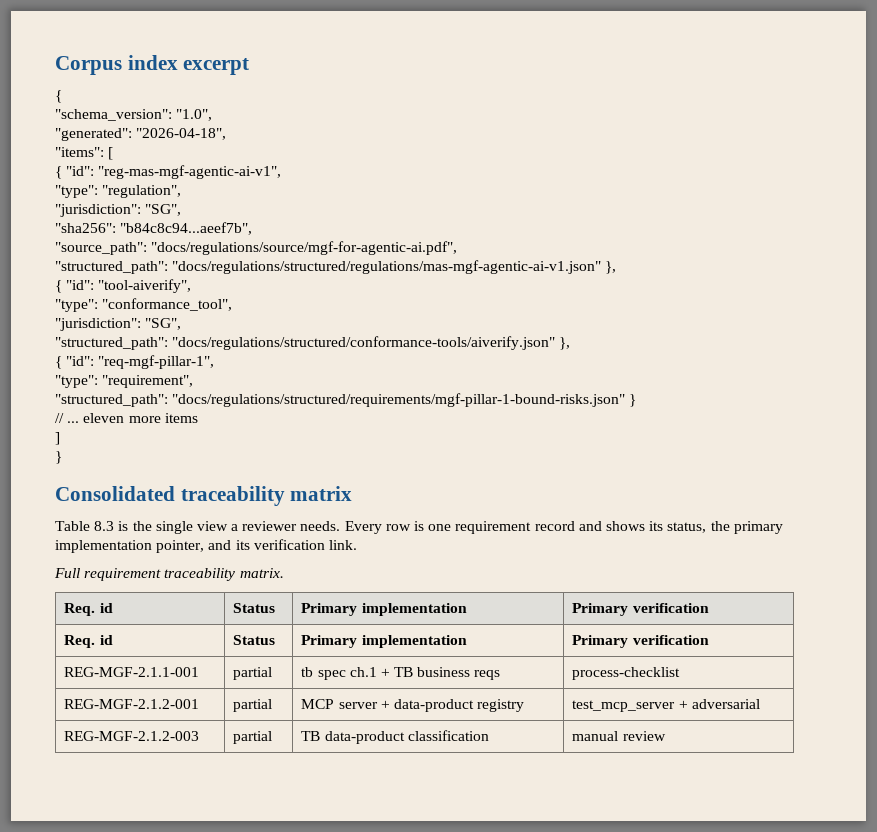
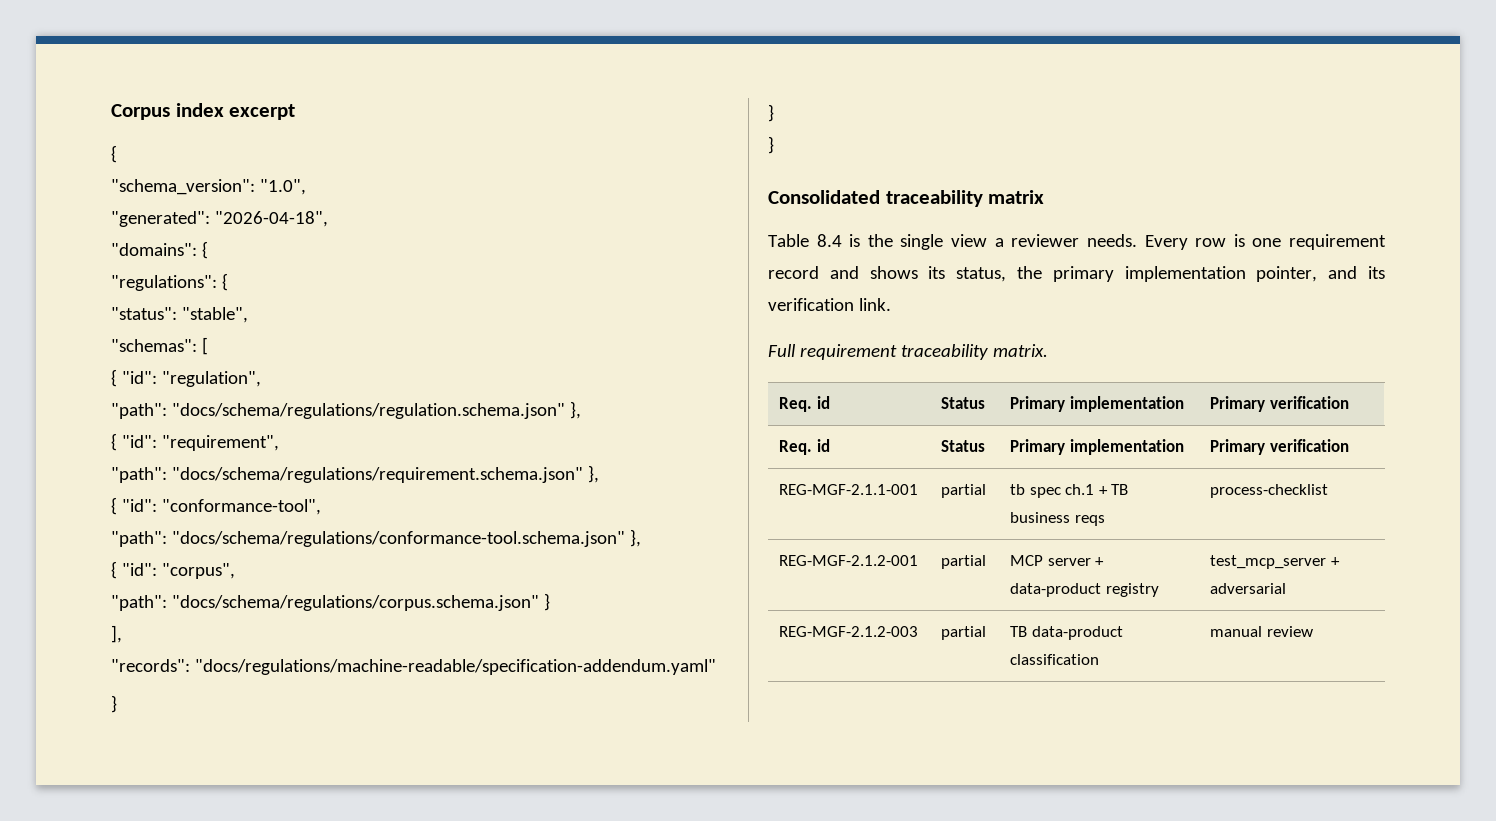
[55,147,104,157] "items": -> [111,241,208,259] [111,273,228,291] [111,307,248,323] [111,339,197,352] "domains": { // "regulations": { // "status": "stable", // "schemas":
[98,165,282,179] [55,185,98,198] "reg-mas-mgf-agentic-ai-v1", // "type": -> (157, 377) none
[55,204,182,217] [55,222,253,235] [55,241,458,255] [55,260,617,274] [55,279,192,293] [55,298,233,312] [55,318,182,331] [55,336,571,350] [55,355,215,369] [55,375,194,388] [55,393,637,407] [55,413,198,423] [55,432,60,445] "jurisdiction": "SG", // "sha256": "b84c8c94...aeef7b", // "source_path": "docs/regulations/source/mgf-for-agentic-ai.pdf", // "structured_path": "docs/regulations/structured/regulations/mas-mgf-agentic-ai-v1.json" }, // { "id": "tool-aiverify", // "type": "conformance_tool", // "jurisdiction": "SG", // "structured_path": "docs/regulations/structured/conformance-tools/aiverify.json" }, // { "id": "req-mgf-pillar-1", // "type": "requirement", // "structured_path": "docs/regulations/structured/requirements/mgf-pillar-1-bound-risks.json" } // // ... eleven more items // ] -> [111,401,581,419] [111,433,279,451] [111,465,599,483] [111,497,321,515] [111,529,641,547] [111,561,235,579] [111,593,550,611] [111,625,122,643] [111,659,716,675] [111,695,117,713] [768,104,774,122] "path": "docs/schema/regulations/regulation.schema.json" }, // { "id": "requirement", // "path": "docs/schema/regulations/requirement.schema.json" }, // { "id": "conformance-tool", // "path": "docs/schema/regulations/conformance-tool.schema.json" }, // { "id": "corpus", // "path": "docs/schema/regulations/corpus.schema.json" } // ], // "records": "docs/regulations/machine-readable/specification-addendum.yaml" // } // }
[94,521,115,531] 8.3 -> [816,234,842,247] 8.4

